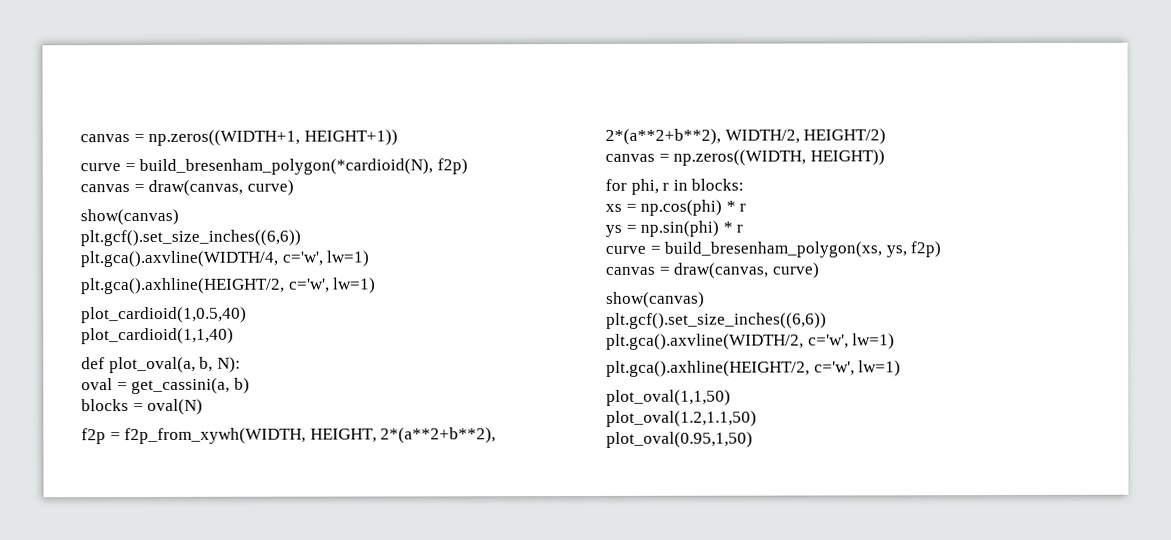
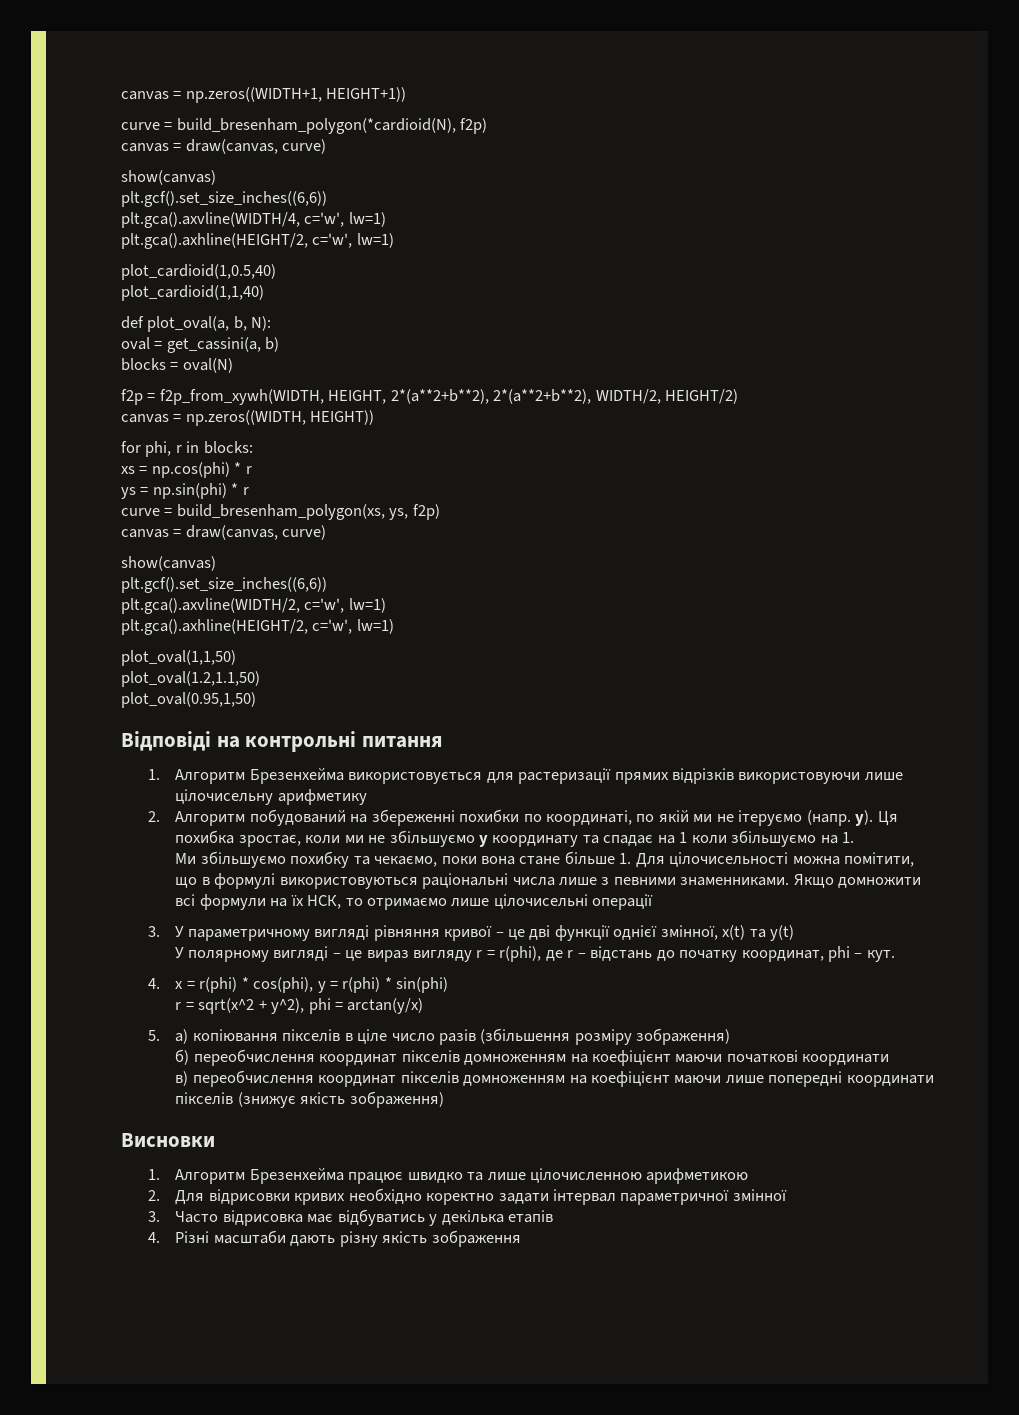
(753, 439) none -> [121,731,443,752] [148,768,903,784] [175,789,367,805] [148,809,898,826] [175,830,855,847] [175,851,915,868] [175,873,922,889] [175,894,654,910] [148,925,795,941] [175,946,895,962] [148,977,449,993] [175,998,424,1014] [148,1028,731,1045] [175,1049,890,1066] [175,1070,934,1087] [175,1091,444,1108] [121,1133,215,1147] [148,1168,749,1184] [148,1188,787,1205] [148,1209,554,1226] [148,1230,521,1247] // Відповіді на контрольні питання // 1. Алгоритм Брезенхейма використовується для растеризації прямих відрізків використовуючи лише цілочисельну арифметику // 2. Алгоритм побудований на збереженні похибки по координаті, по якій ми не ітеруємо (напр. у). Ця похибка зростає, коли ми не збільшуємо y координату та спадає на 1 коли збільшуємо на 1. // Ми збільшуємо похибку та чекаємо, поки вона стане більше 1. Для цілочисельності можна помітити, що в формулі використовуються раціональні числа лише з певними знаменниками. Якщо домножити всі формули на їх НСК, то отримаємо лише цілочисельні операції // 3. У параметричному вигляді рівняння кривої – це дві функції однієї змінної, x(t) та y(t) // У полярному вигляді – це вираз вигляду r = r(phi), де r – відстань до початку координат, phi – кут. // 4. x = r(phi) * cos(phi), y = r(phi) * sin(phi) // r = sqrt(x^2 + y^2), phi = arctan(y/x) // 5. а) копіювання пікселів в ціле число разів (збільшення розміру зображення) // б) переобчислення координат пікселів домноженням на коефіцієнт маючи початкові координати // в) переобчислення координат пікселів домноженням на коефіцієнт маючи лише попередні координати пікселів (знижує якість зображення) // Висновки // 1. Алгоритм Брезенхейма працює швидко та лише цілочисленною арифметикою // 2. Для відрисовки кривих необхідно коректно задати інтервал параметричної змінної // 3. Часто відрисовка має відбуватись у декілька етапів // 4. Різні масштаби дають різну якість зображення

